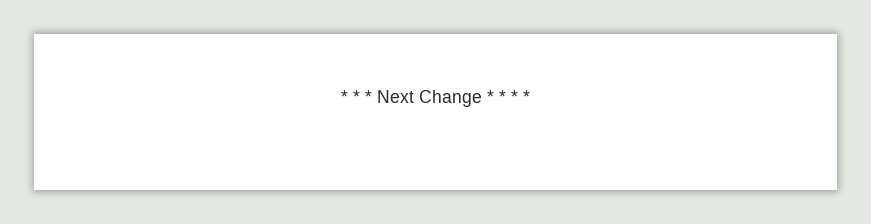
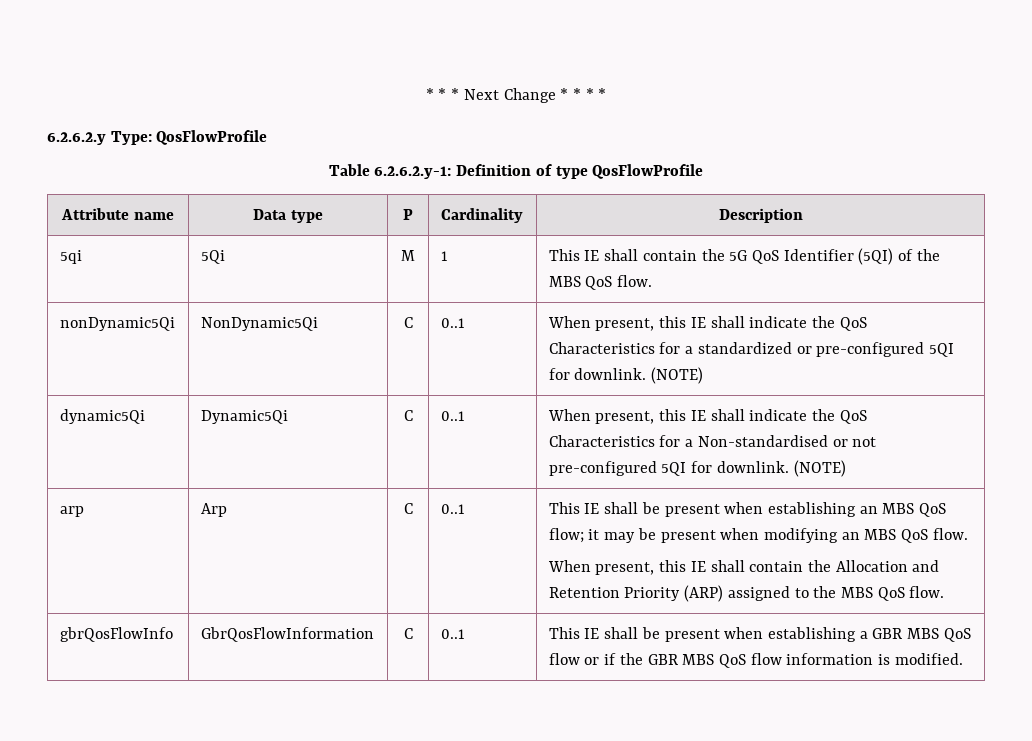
(530, 96) none -> [47,130,268,145] [328,164,704,179] [61,208,174,220] [253,209,323,223] [403,209,413,220] [440,208,523,223] [718,208,803,223] [59,250,82,264] [200,250,225,264] [401,250,415,261] [440,251,448,261] [548,248,940,265] [548,275,653,290] [59,317,175,331] [200,317,318,331] [403,317,413,328] [440,318,465,328] [547,316,867,331] [548,342,955,357] [548,367,704,384] [59,409,145,424] [200,410,288,424] [403,410,413,421] [440,411,465,421] [547,409,867,424] [548,435,877,447] [548,460,846,477] [59,506,84,517] [200,503,227,517] [403,503,413,514] [440,504,465,514] [548,502,947,517] [548,528,968,543] [547,560,940,575] [548,585,945,602] [59,627,173,642] [200,627,374,642] [403,628,413,639] [440,629,465,639] [548,627,971,642] [548,653,963,668] // 6.2.6.2.y Type: QosFlowProfile // Table 6.2.6.2.y-1: Definition of type QosFlowProfile // Attribute name | Data type | P | Cardinality | Description // 5qi | 5Qi | M | 1 | This IE shall contain the 5G QoS Identifier (5QI) of the MBS QoS flow. // nonDynamic5Qi | NonDynamic5Qi | C | 0..1 | When present, this IE shall indicate the QoS Characteristics for a standardized or pre-configured 5QI for downlink. (NOTE) // dynamic5Qi | Dynamic5Qi | C | 0..1 | When present, this IE shall indicate the QoS Characteristics for a Non-standardised or not pre-configured 5QI for downlink. (NOTE) // arp | Arp | C | 0..1 | This IE shall be present when establishing an MBS QoS flow; it may be present when modifying an MBS QoS flow. // When present, this IE shall contain the Allocation and Retention Priority (ARP) assigned to the MBS QoS flow. // gbrQosFlowInfo | GbrQosFlowInformation | C | 0..1 | This IE shall be present when establishing a GBR MBS QoS flow or if the GBR MBS QoS flow information is modified.

